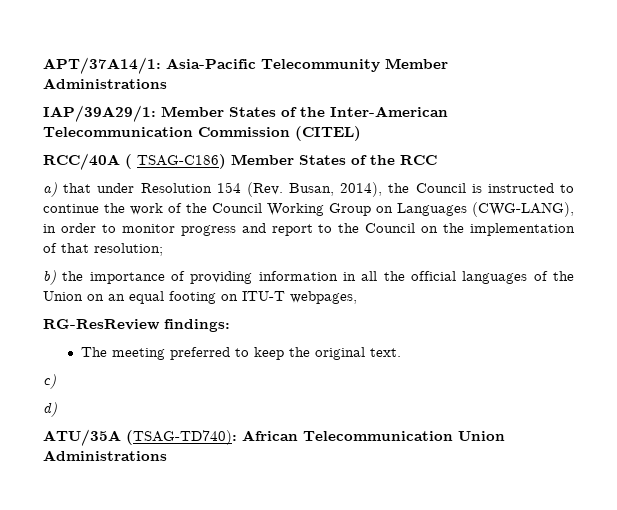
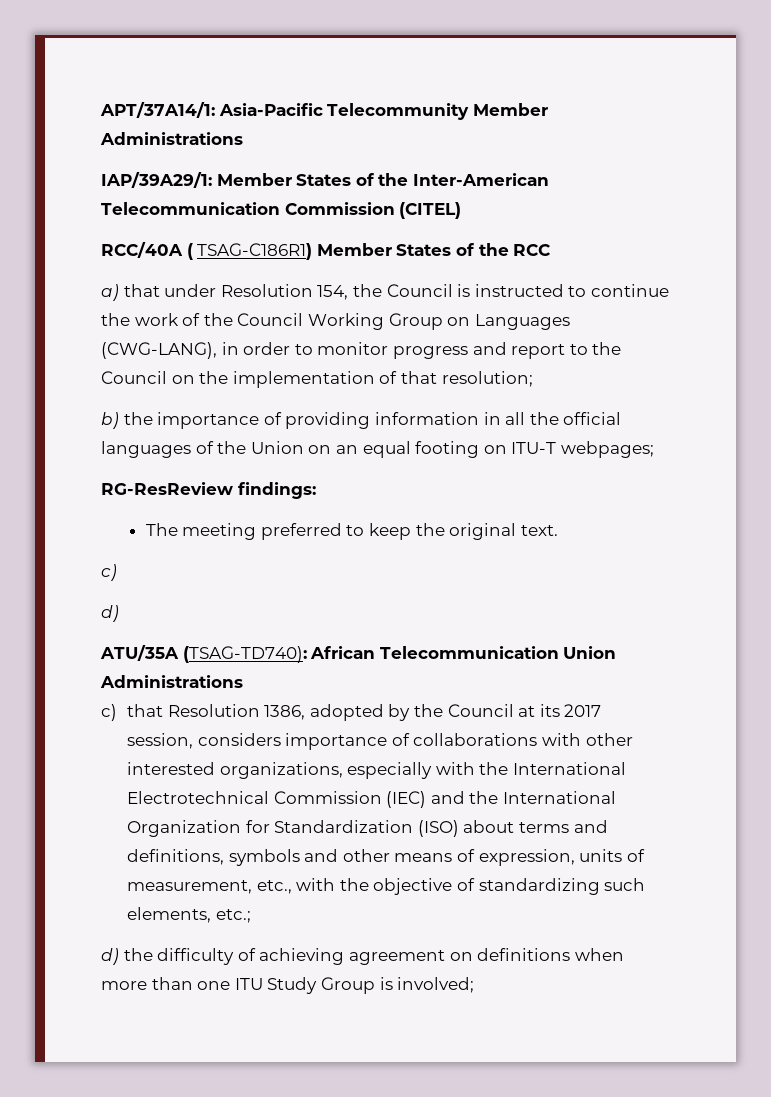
[137,154,226,169] TSAG-C186) -> [197,243,313,260] TSAG-C186R1)
[216,182,383,197] 154 (Rev. Busan, 2014), -> [317,285,349,300] 154,
[290,291,357,304] webpages, -> [560,441,654,458] webpages;
(167, 455) none -> [101,704,602,721] [126,733,633,750] [126,762,626,779] [126,791,616,808] [126,820,608,837] [126,849,645,866] [126,878,646,895] [126,907,251,923] [101,948,624,965] [101,977,475,994] // c) that Resolution 1386, adopted by the Council at its 2017 session, considers importance of collaborations with other interested organizations, especially with the International Electrotechnical Commission (IEC) and the International Organization for Standardization (ISO) about terms and definitions, symbols and other means of expression, units of measurement, etc., with the objective of standardizing such elements, etc.; // d) the difficulty of achieving agreement on definitions when more than one ITU Study Group is involved;

